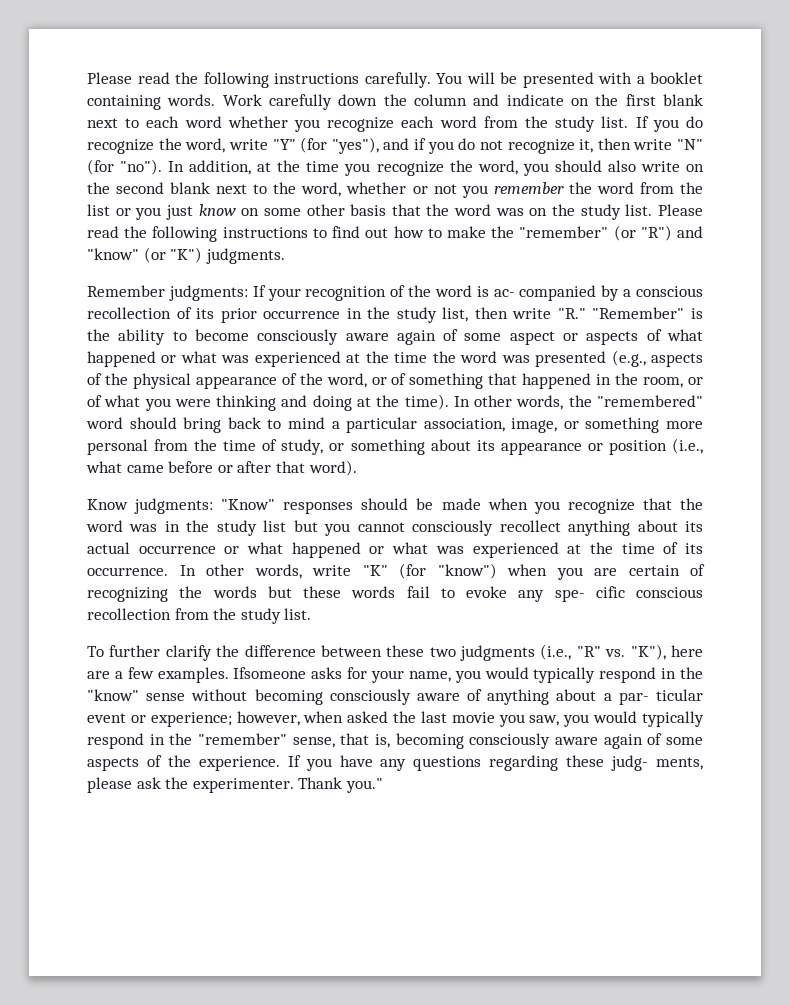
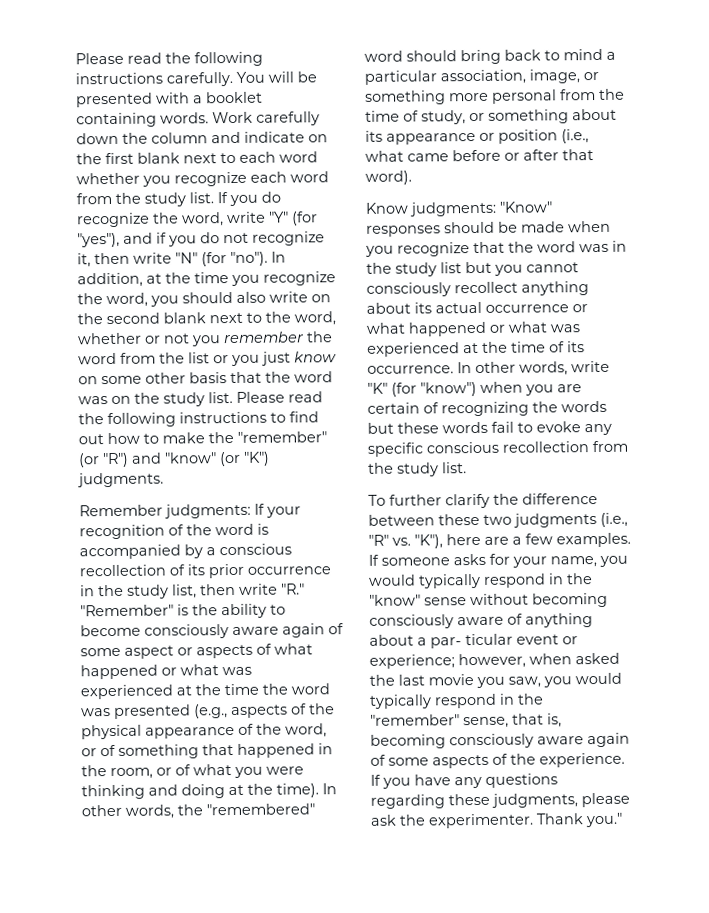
[493,285,597,301] ac- companied -> [79,544,181,560] accompanied
[554,586,625,602] spe- cific -> [367,442,424,457] specific
[233,667,307,679] Ifsomeone -> [368,554,450,566] If someone
[611,755,703,771] judg- ments, -> [491,793,578,808] judgments,

